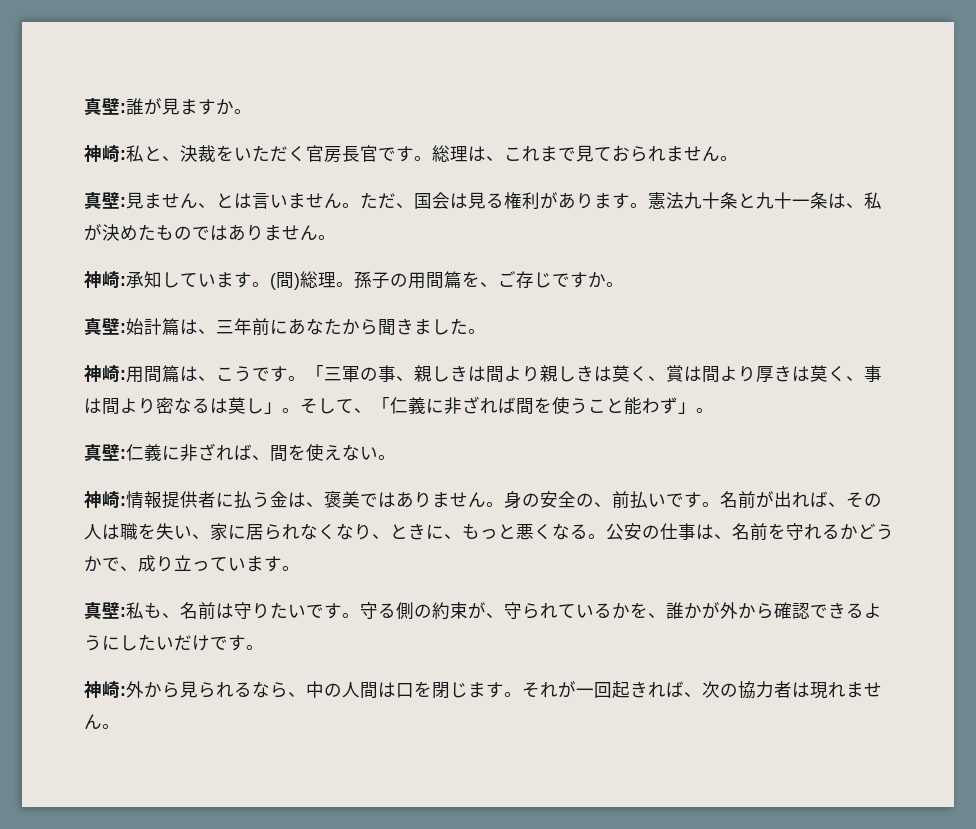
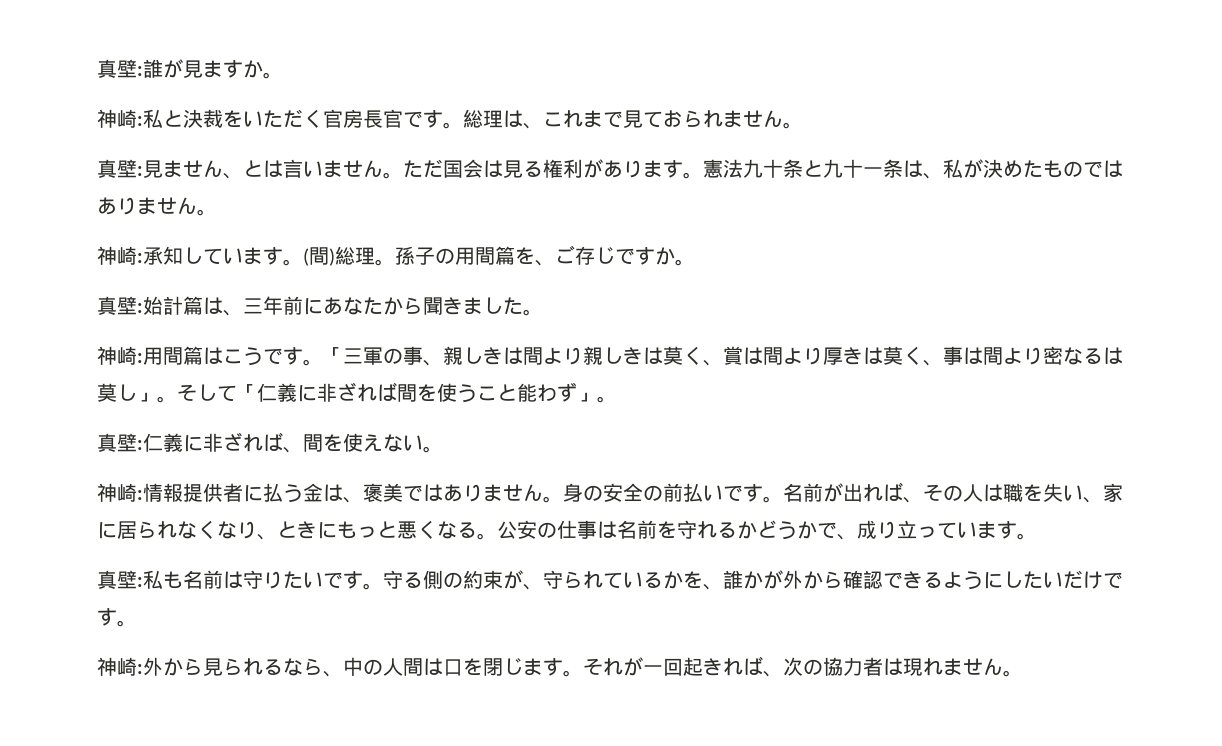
[162,156,180,161] 、 -> (183, 118) none
[396,203,414,208] 、 -> (443, 168) none
[198,376,216,381] 、 -> (223, 356) none
[354,408,372,413] 、 -> (237, 393) none
[594,502,612,507] 、 -> (663, 493) none
[444,534,462,539] 、 -> (337, 530) none
[714,534,732,539] 、 -> (617, 530) none
[162,613,180,618] 、 -> (183, 580) none

